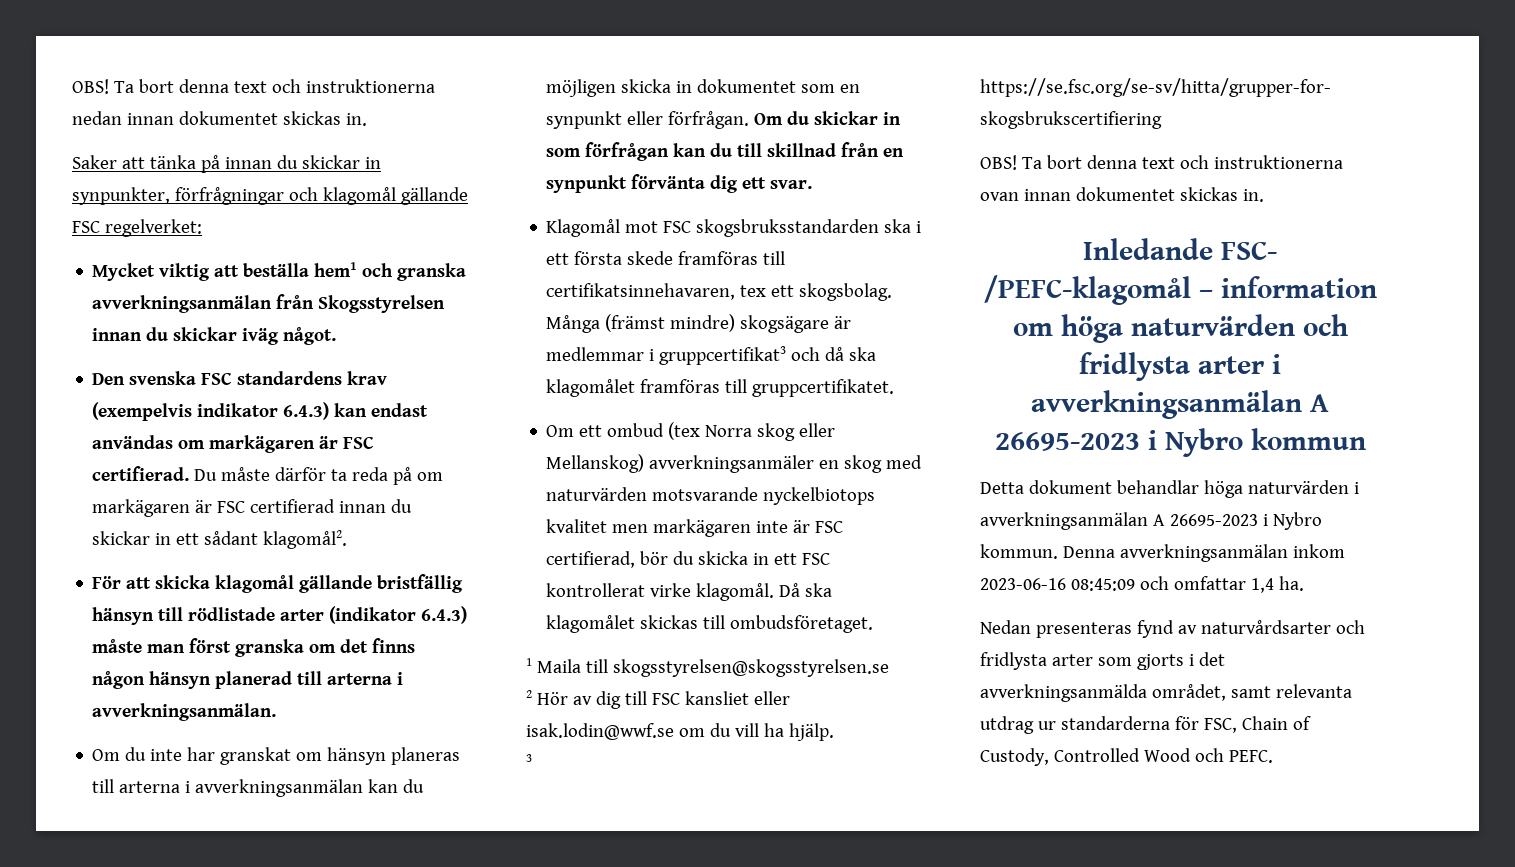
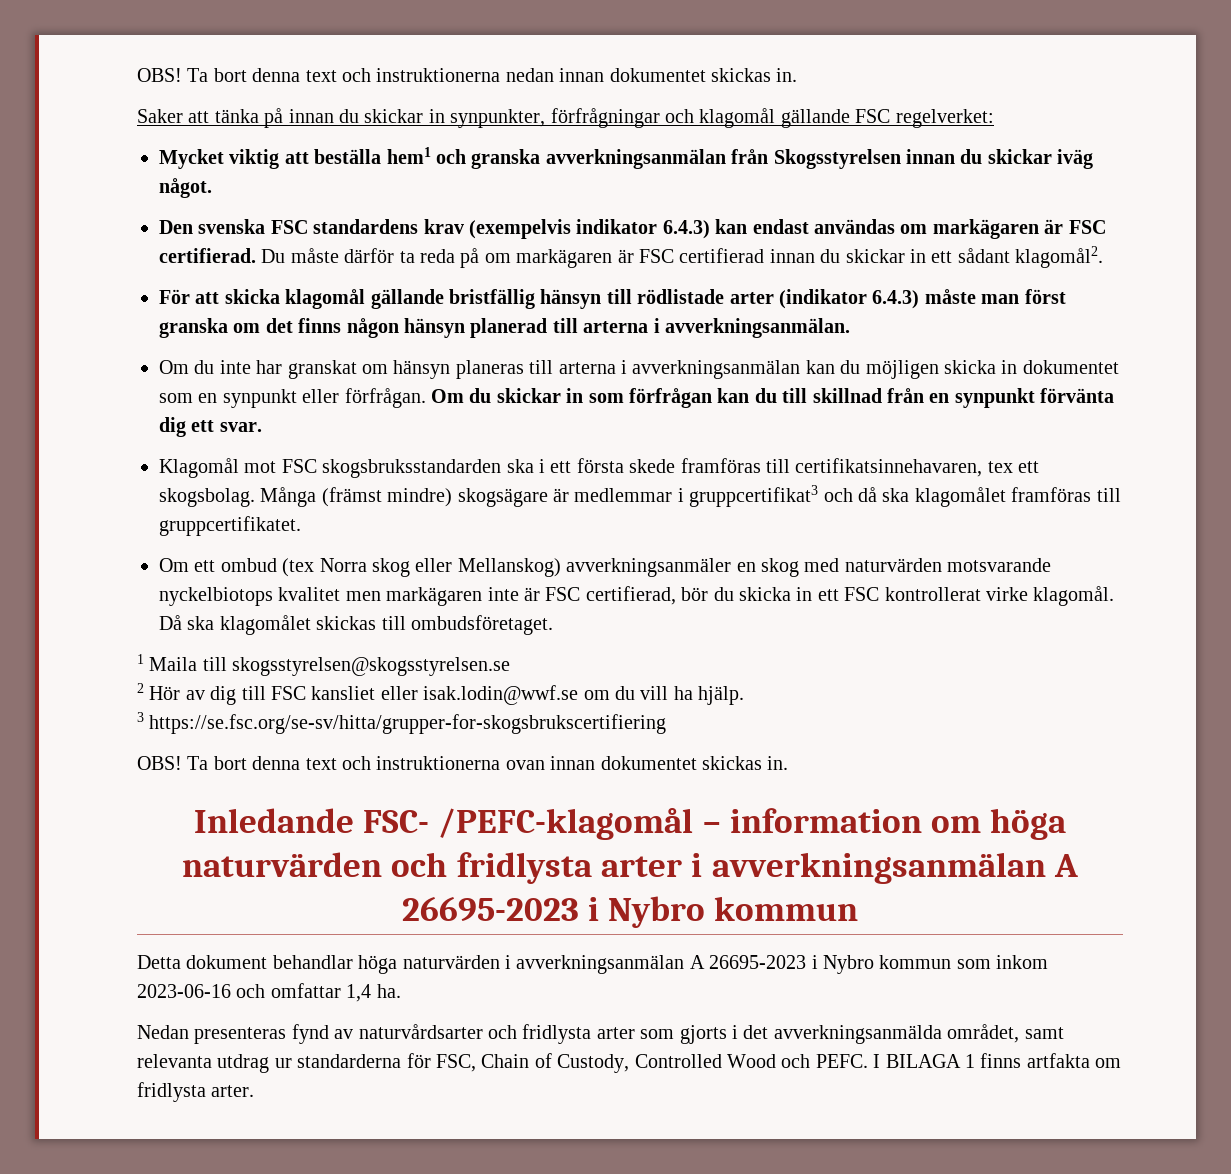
[980,544,1288,562] kommun. Denna avverkningsanmälan -> [879,955,991,969] kommun som
[1070,578,1135,591] 08:45:09 -> (231, 991) none
(1273, 756) none -> [873,1053,1122,1068] [137,1082,255,1102] I BILAGA 1 finns artfakta om fridlysta arter.

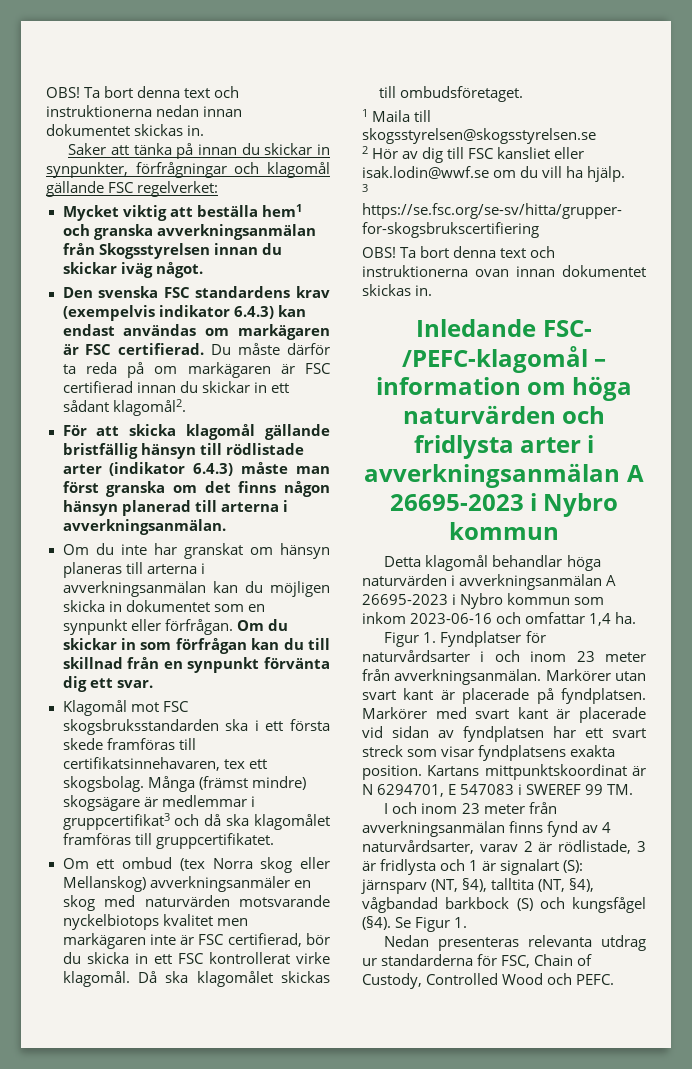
[186,955,268,969] dokument -> [425,555,489,571] klagomål
[137,1024,1064,1044] Nedan presenteras fynd av naturvårdsarter och fridlysta arter som gjorts i det avverkningsanmälda området, samt -> [384,631,546,647] [362,650,646,662] [362,669,646,685] [362,688,646,704] [362,707,646,723] [362,726,646,742] [362,745,616,761] [362,764,646,780] [362,784,634,797] [384,802,557,814] [362,821,612,837] [362,840,646,854] [362,859,584,875] [361,878,595,894] [362,897,646,913] [362,916,468,932] [384,935,520,951] Figur 1. Fyndplatser för naturvårdsarter i och inom 23 meter från avverkningsanmälan. Markörer utan svart kant är placerade på fyndplatsen. Markörer med svart kant är placerade vid sidan av fyndplatsen har ett svart streck som visar fyndplatsens exakta position. Kartans mittpunktskoordinat är N 6294701, E 547083 i SWEREF 99 TM. // I och inom 23 meter från avverkningsanmälan finns fynd av 4 naturvårdsarter, varav 2 är rödlistade, 3 är fridlysta och 1 är signalart (S): järnsparv (NT, §4), talltita (NT, §4), vågbandad barkbock (S) och kungsfågel (§4). Se Figur 1. // Nedan presenteras
[873,1053,1122,1068] [137,1082,255,1102] I BILAGA 1 finns artfakta om fridlysta arter. -> (615, 979) none

